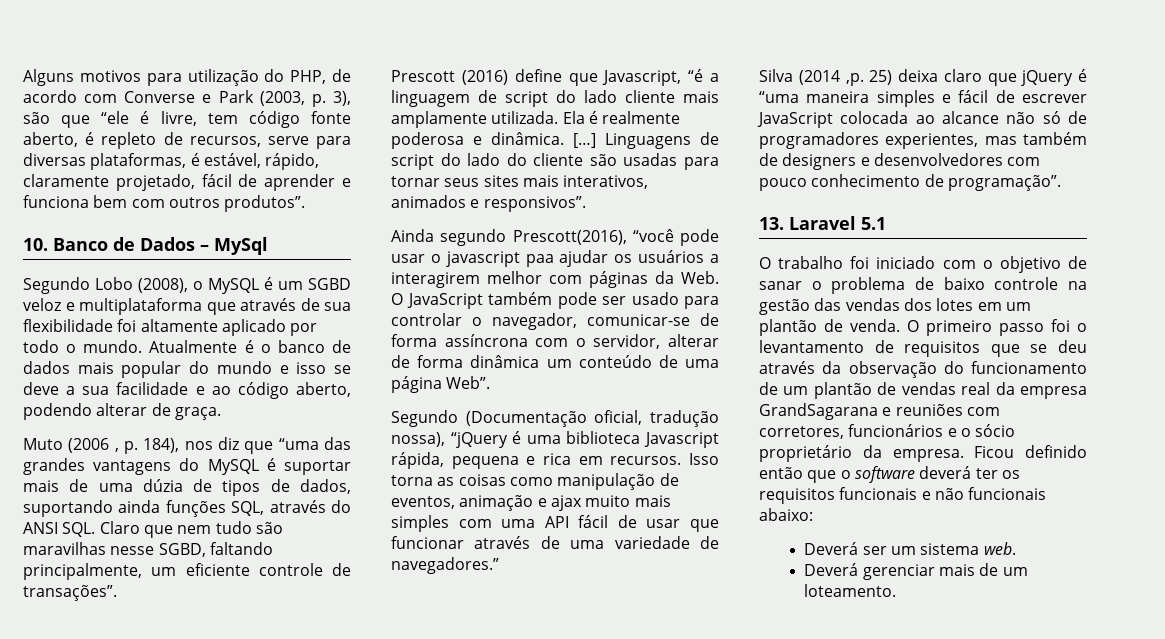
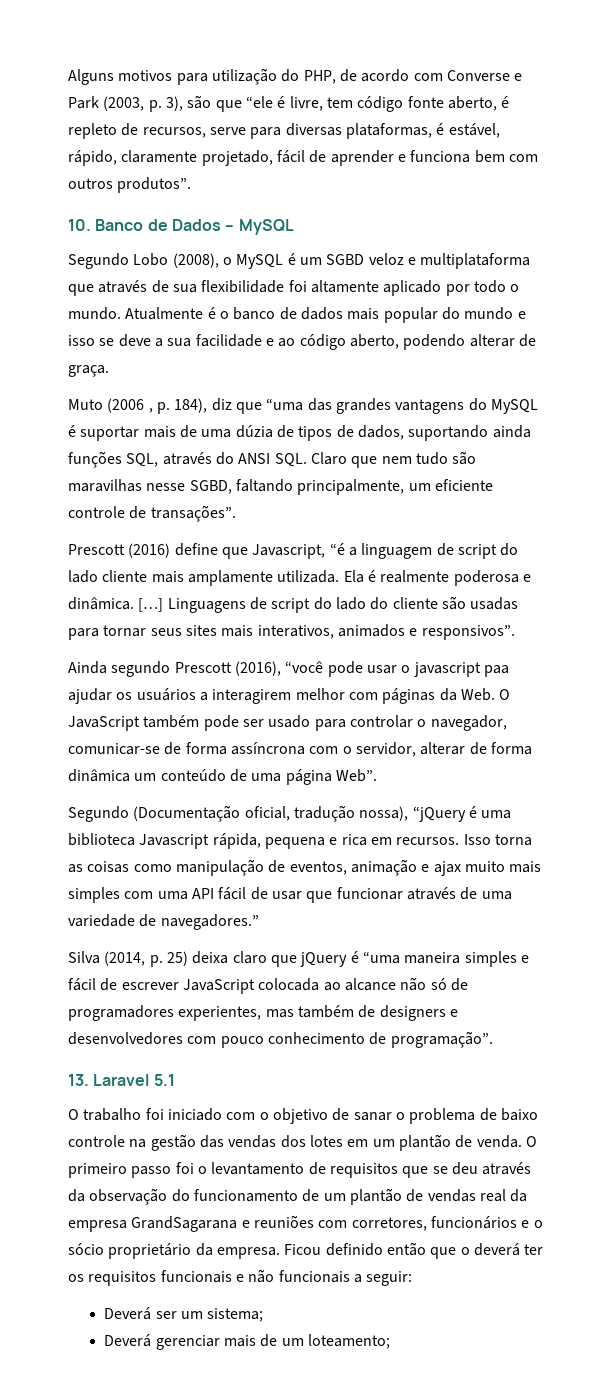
[214,237,268,255] MySql -> [238,219,294,235] MySQL
[184,441,213,450] nos -> (208, 405) none
[512,230,627,245] Prescott(2016), -> [174,661,281,676] Prescott (2016),
[798,70,864,86] (2014 ,p. -> [104,951,163,967] (2014, p.
[854,466,915,483] software -> (470, 1251) none
[759,508,813,521] abaixo: -> [353,1271,413,1286] a seguir:
[920,542,1016,555] sistema web. -> [207,1308,264,1322] sistema;
[804,584,897,597] loteamento. -> [307,1334,390,1349] loteamento;

